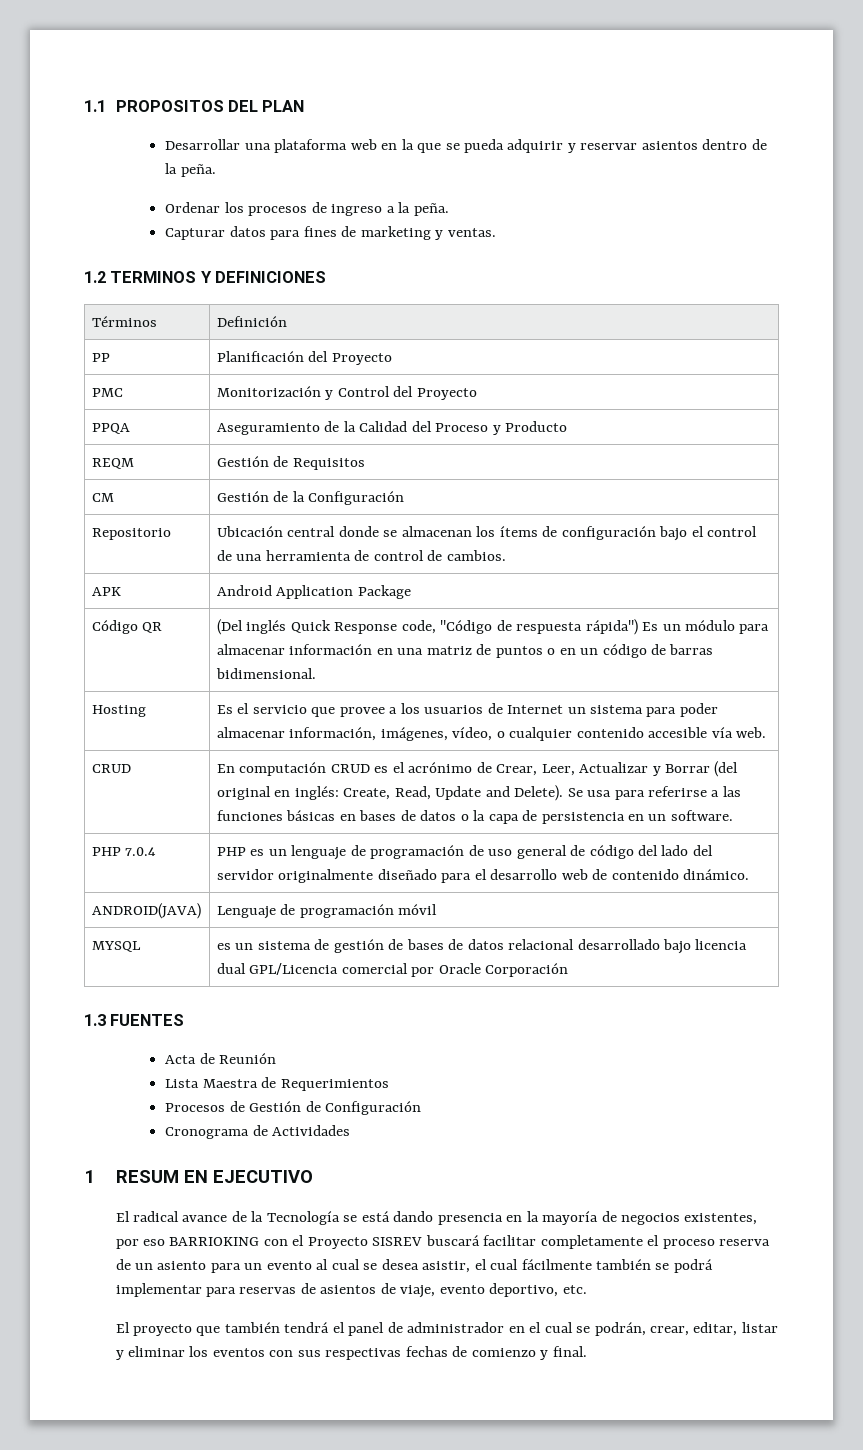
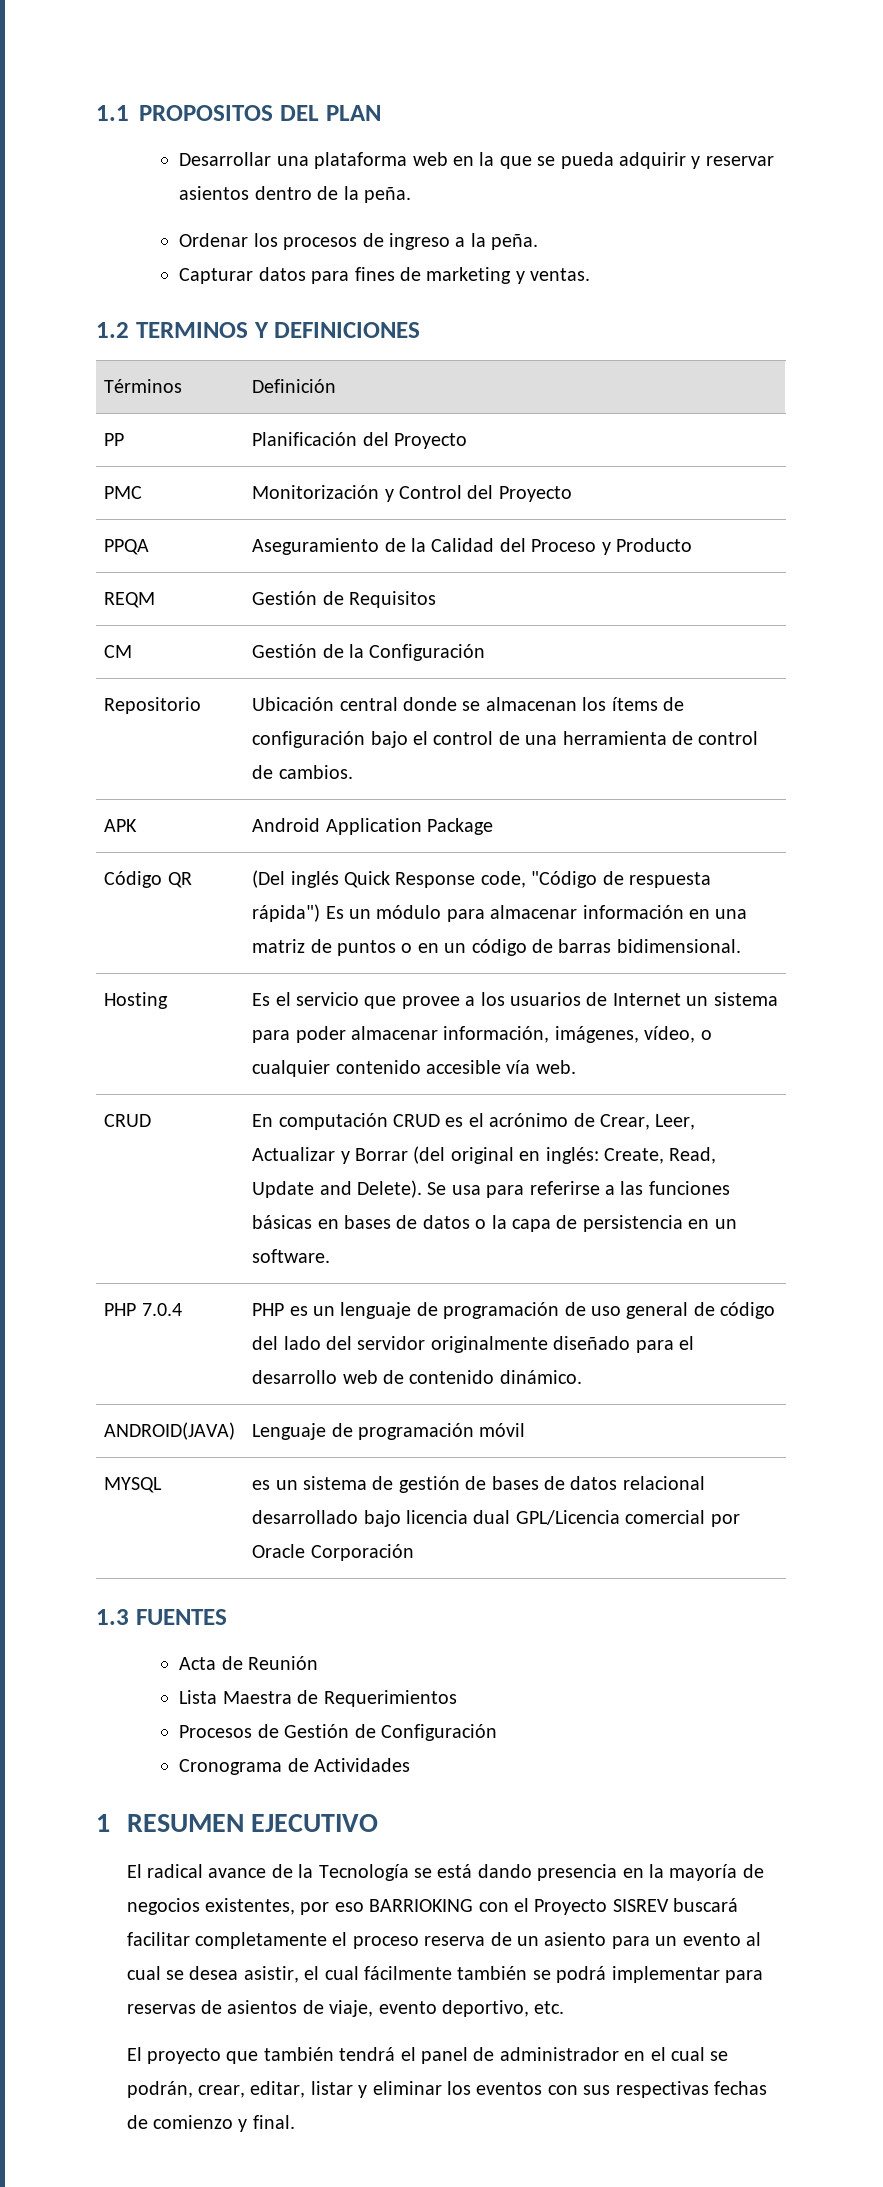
[115,1170,208,1183] RESUM EN -> [126,1814,244,1832] RESUMEN

